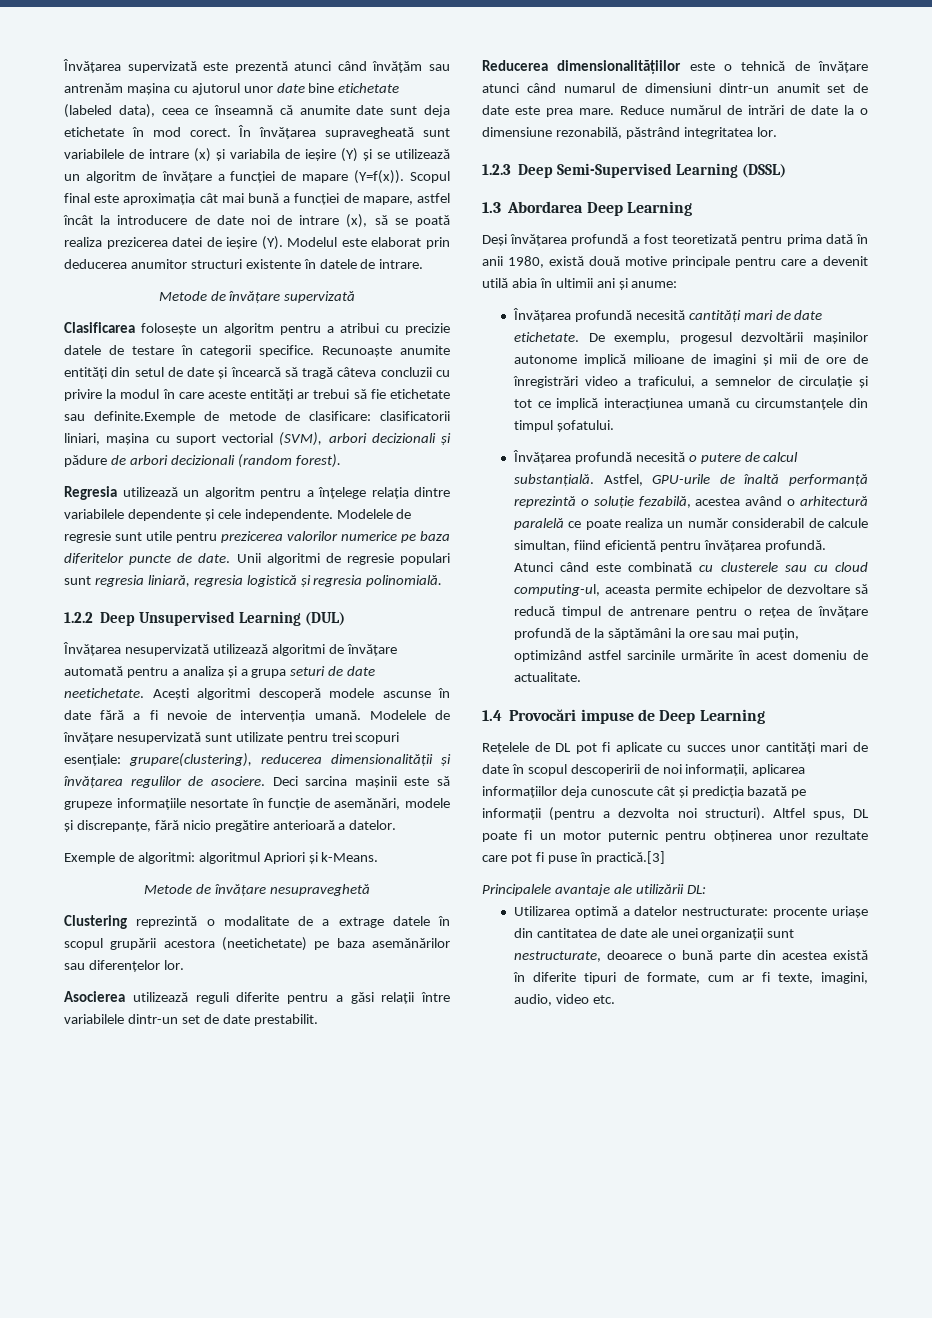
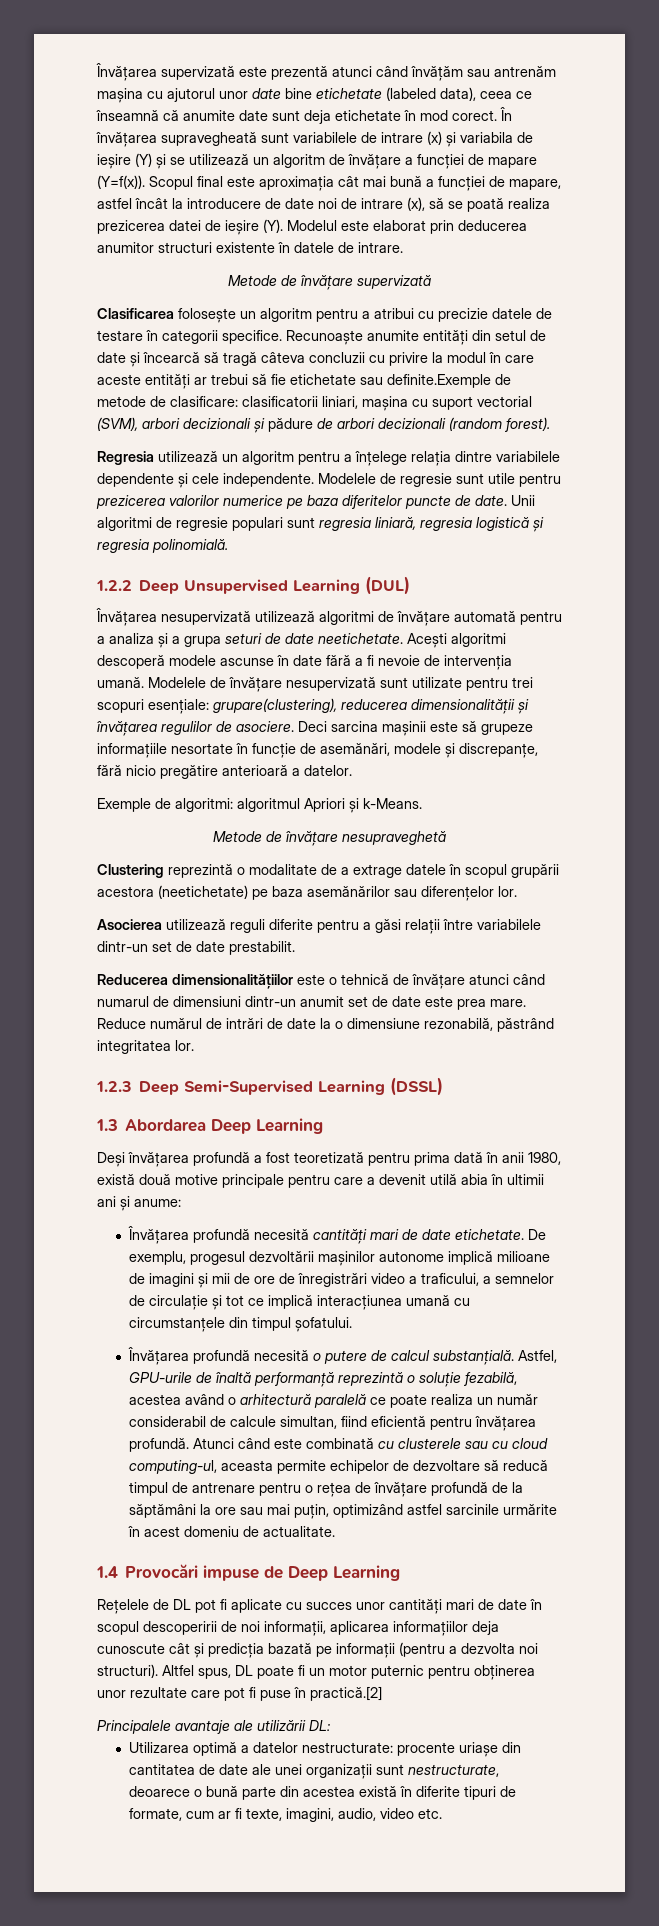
[595,851,665,864] practică.[3] -> [310,1686,382,1701] practică.[2]

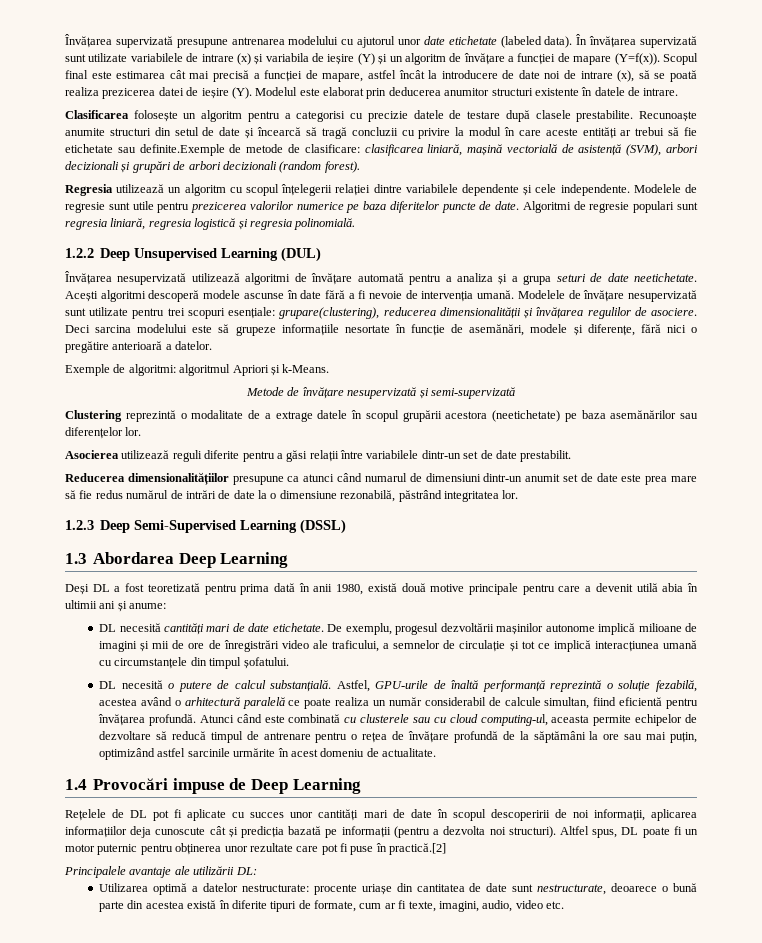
[239,66,556,81] [97,88,143,103] este prezentă atunci când învățăm sau antrenăm mașina -> [176,36,339,48] presupune antrenarea modelului
[285,88,312,99] bine -> (445, 40) none
[440,87,532,101] [96,107,512,124] [96,132,289,147] data), ceea ce înseamnă că anumite date sunt deja etichetate în mod corect. În învățarea supravegheată sunt -> [544,34,697,48] [65,53,128,62] data). În învățarea supervizată sunt utilizate
[170,154,249,165] se utilizează -> (388, 59) none
[259,176,334,191] aproximația -> [116,71,166,79] estimarea
[390,176,422,187] bună -> [212,70,249,82] precisă
[228,275,431,290] // Metode de învățare supervizată -> (679, 92) none
[374,308,414,319] atribui -> [296,111,346,122] categorisi
[146,330,282,344] în categorii specifice. -> [505,110,634,122] după clasele prestabilite.
[423,330,468,345] entități -> [109,128,151,136] structuri
[261,352,305,363] câteva -> (347, 133) none
[242,396,532,411] clasificatorii liniari, mașina cu suport vectorial -> [364,144,622,156] clasificarea liniară, mașină vectorială de asistență
[268,418,313,432] pădure -> [132,161,171,173] grupări
[298,451,451,466] pentru a înțelege relația -> [229,184,371,196] cu scopul înțelegerii relației
[511,495,535,506] [97,517,152,531] Unii algoritmi -> [522,201,571,213] Algoritmi
[382,721,426,736] mașinii -> [137,324,188,333] modelului
[459,743,538,758] [97,765,156,776] discrepanțe, fără nicio -> [587,324,698,336] diferențe, fără nici o
[342,831,446,845] nesupraveghetă -> [347,387,515,399] nesupervizată și semi-supervizată
[297,974,465,989] este o tehnică de învățare -> [232,476,300,485] presupune ca
[490,999,526,1007] [97,1018,146,1029] mare. Reduce -> [671,476,697,482] [65,490,123,499] mare să fie redus
[128,1152,250,1167] învățarea profundă -> [92,584,110,592] DL
[128,1226,251,1244] Învățarea profundă -> [99,624,117,632] DL
[409,1276,418,1284] a -> [312,640,328,649] ale
[128,1347,251,1365] Învățarea profundă -> [99,681,117,689] DL
[252,1764,373,1779] ale unei organizații -> (508, 887) none

